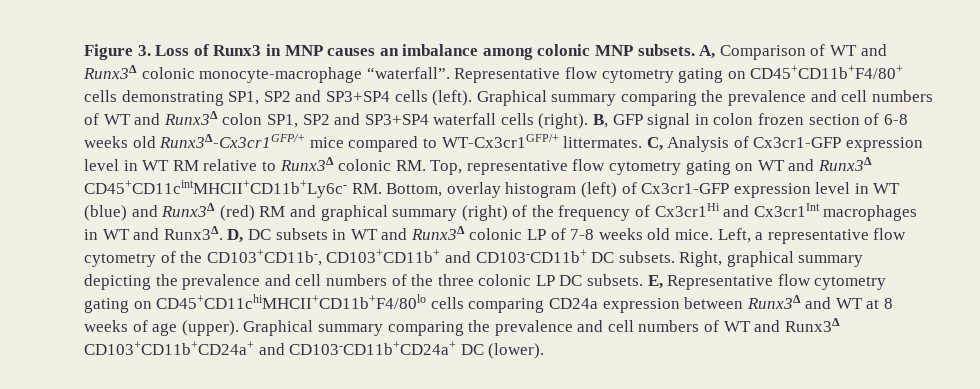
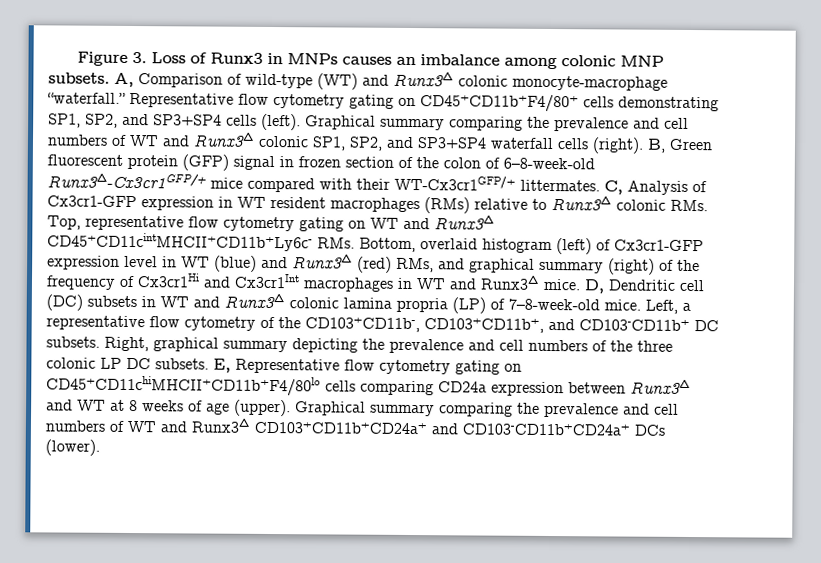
[284,45,323,56] MNP -> [286,53,338,65] MNPs
[830,45,858,56] WT -> [245,73,358,90] wild-type (WT)
[366,67,450,79] “waterfall”. -> [47,92,126,104] “waterfall.”
[263,91,291,102] SP2 -> [85,113,118,128] SP2,
[222,113,330,128] colon SP1, SP2 -> [258,135,383,151] colonic SP1, SP2,
[612,114,643,125] GFP -> [669,138,713,151] [47,154,229,171] Green fluorescent protein (GFP)
[713,113,754,125] colon -> (294, 162) none
[883,114,908,125] [84,136,156,148] 6-8 weeks old -> [416,157,595,170] the colon of 6–8-week-old
[422,138,437,148] to -> [319,178,390,190] with their
[84,159,199,171] level in WT RM -> [218,196,470,214] in WT resident macrophages (RMs)
[395,160,426,171] RM. -> [670,199,708,212] RMs.
[351,182,501,198] RM. Bottom, overlay -> [317,237,478,253] RMs. Bottom, overlaid
[259,206,286,217] RM -> [396,257,434,273] RMs,
[163,226,271,243] Runx3Δ. D, DC -> [480,275,705,294] [46,294,83,311] Runx3Δ mice. D, Dendritic cell (DC)
[527,228,671,240] LP of 7-8 weeks old -> [343,297,600,314] lamina propria (LP) of 7–8-week-old
[326,249,441,263] CD103+CD11b+ -> [424,318,544,333] CD103+CD11b+,
[460,344,484,355] DC -> [634,424,665,436] DCs

